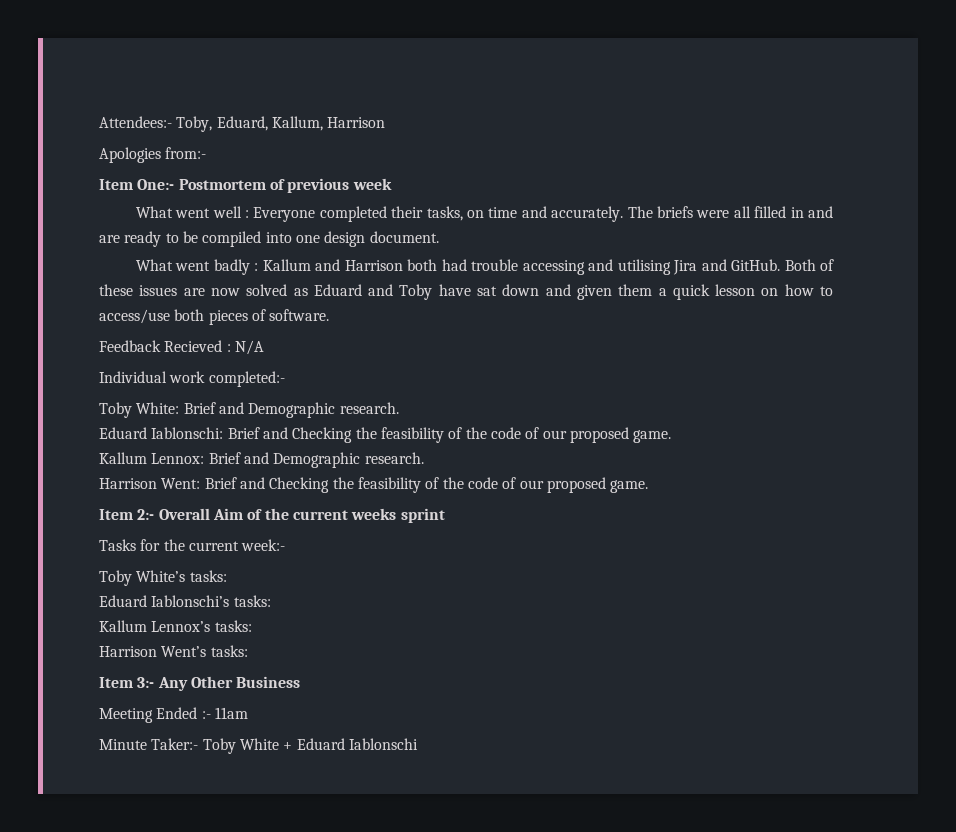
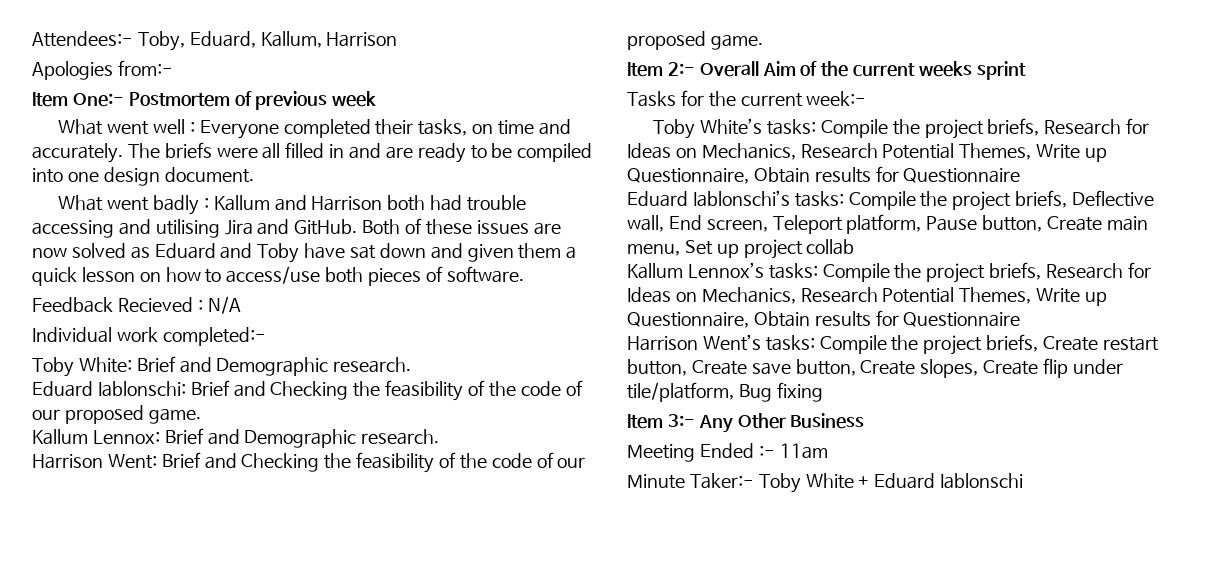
[99,595,271,607] [99,620,252,632] [99,645,248,657] // Eduard Iablonschi’s tasks: // Kallum Lennox’s tasks: // Harrison Went’s tasks: -> [820,118,1150,139] [627,143,1107,162] [627,166,1021,184] [627,190,1155,211] [627,214,1148,234] [627,239,855,259] [627,262,1151,283] [627,287,1107,306] [627,310,1021,328] [627,334,1159,355] [627,358,1123,378] [627,382,823,402] Compile the project briefs, Research for Ideas on Mechanics, Research Potential Themes, Write up Questionnaire, Obtain results for Questionnaire // Eduard Iablonschi’s tasks: Compile the project briefs, Deflective wall, End screen, Teleport platform, Pause button, Create main menu, Set up project collab // Kallum Lennox’s tasks: Compile the project briefs, Research for Ideas on Mechanics, Research Potential Themes, Write up Questionnaire, Obtain results for Questionnaire // Harrison Went’s tasks: Compile the project briefs, Create restart button, Create save button, Create slopes, Create flip under tile/platform, Bug fixing

